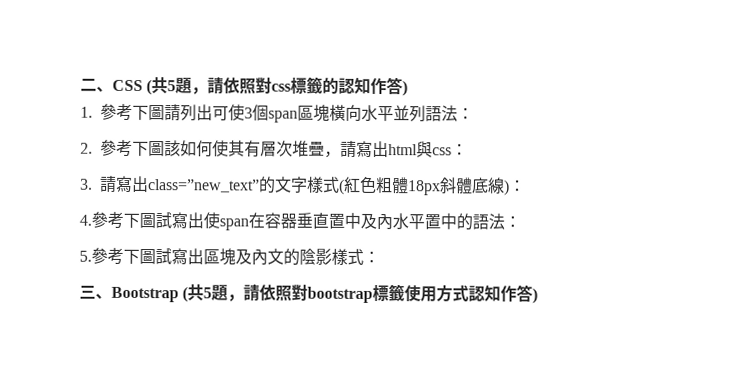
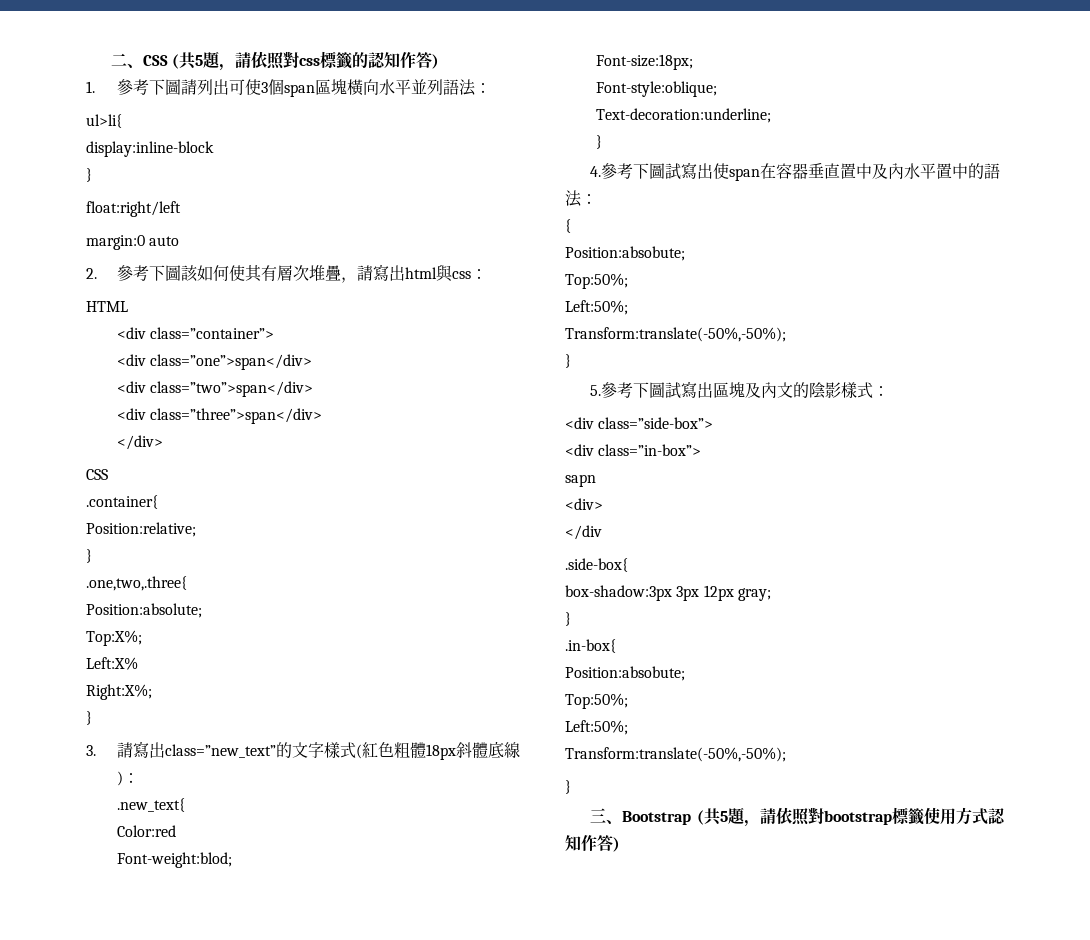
(474, 113) none -> [86,114,122,128] [86,141,214,157] [86,168,92,182] [86,201,181,217] [86,235,180,250] // ul>li{ // display:inline-block // } // float:right/left // margin:0 auto
(468, 149) none -> [86,301,128,312] [117,327,275,339] [117,354,313,370] [117,381,314,397] [117,408,323,424] [117,435,164,450] [86,469,108,480] [86,495,158,509] [86,522,196,537] [86,549,92,563] [86,576,187,591] [86,603,202,618] [86,630,142,646] [86,657,138,670] [86,684,152,700] [86,711,92,725] // HTML // <div class=”container”> // <div class=”one”>span</div> // <div class=”two”>span</div> // <div class=”three”>span</div> // </div> // CSS // .container{ // Position:relative; // } // .one,two,.three{ // Position:absolute; // Top:X%; // Left:X% // Right:X%; // }
(526, 185) none -> [117,798,186,812] [117,825,177,837] [117,852,233,868] [596,54,694,70] [596,81,718,97] [596,108,772,123] [596,135,603,149] // .new_text{ // Color:red // Font-weight:blod; // Font-size:18px; // Font-style:oblique; // Text-decoration:underline; // }
(521, 221) none -> [565,219,571,233] [565,246,685,261] [565,273,628,289] [565,300,628,315] [565,327,786,342] [565,354,571,368] // { // Position:absobute; // Top:50%; // Left:50%; // Transform:translate(-50%,-50%); // }
(380, 257) none -> [565,417,714,429] [565,444,702,456] [565,474,596,487] [565,498,603,510] [565,525,602,540] [565,558,628,572] [565,585,771,601] [565,612,571,626] [565,639,616,653] [565,666,685,681] [565,693,628,709] [565,720,628,735] [565,747,786,762] [565,780,571,794] // <div class=”side-box”> // <div class=”in-box”> // sapn // <div> // </div // .side-box{ // box-shadow:3px 3px 12px gray; // } // .in-box{ // Position:absobute; // Top:50%; // Left:50%; // Transform:translate(-50%,-50%); // }

